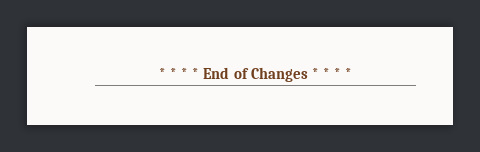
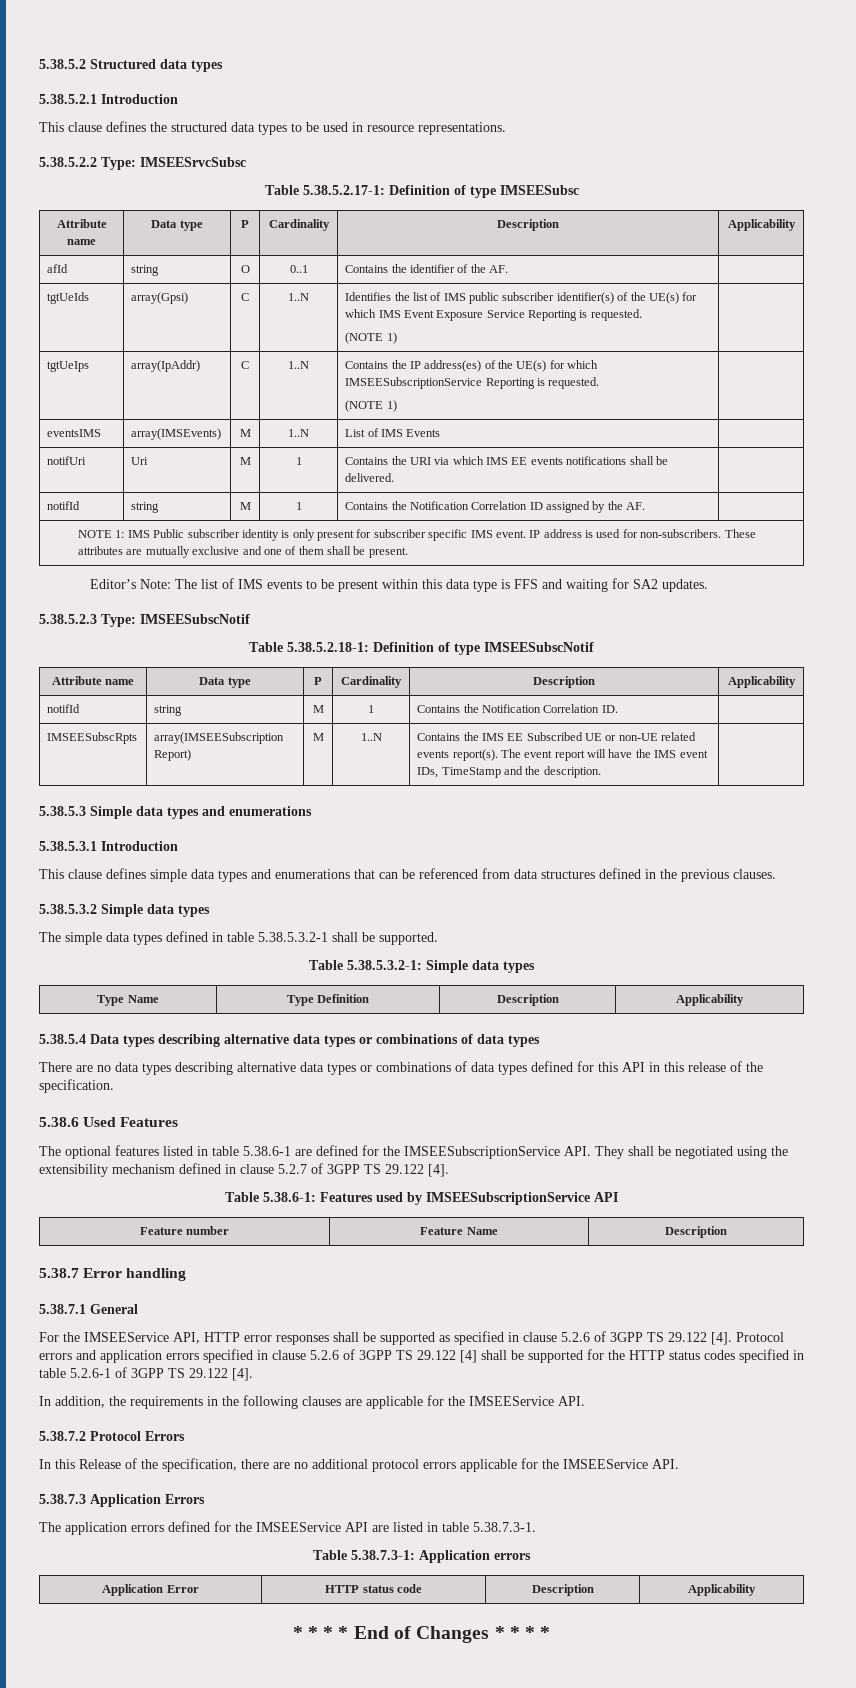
(159, 73) none -> [39,59,223,72] [39,94,178,104] [39,121,506,135] [39,157,246,170] [264,185,579,198] [56,219,107,228] [67,239,96,245] [151,220,203,231] [241,220,249,228] [268,219,330,231] [497,219,559,231] [727,219,796,231] [47,264,69,273] [131,265,160,276] [240,265,250,273] [289,265,308,273] [345,264,509,273] [47,292,90,304] [131,292,189,304] [241,293,249,301] [288,293,309,301] [345,292,698,304] [345,309,642,321] [345,332,397,344] [47,361,90,372] [131,360,201,372] [241,361,249,369] [288,361,309,369] [345,360,599,372] [345,377,600,389] [345,400,397,412] [47,429,102,437] [131,428,222,440] [239,429,251,437] [288,429,309,437] [345,428,441,437] [47,456,87,465] [131,457,149,465] [239,457,251,465] [295,457,302,465] [345,456,668,465] [345,473,395,482] [47,501,81,510] [131,502,160,513] [239,502,251,510] [295,502,302,510] [345,501,646,513] [78,529,756,541] [78,546,408,558] [90,578,709,592] [39,614,250,627] [249,642,594,655] [51,676,135,685] [199,677,251,688] [314,677,322,685] [341,676,402,688] [533,676,595,688] [727,676,796,688] [47,704,81,713] [154,705,183,716] [312,705,324,713] [368,705,374,713] [417,704,618,713] [47,732,138,744] [154,732,285,744] [154,749,192,761] [312,733,324,741] [360,733,382,741] [417,732,697,741] [417,749,708,761] [417,766,601,778] [39,806,312,819] [39,841,178,851] [39,868,776,882] [39,904,210,917] [39,931,438,945] [309,960,535,973] [97,995,159,1006] [286,994,370,1006] [496,994,559,1006] [676,994,744,1006] [39,1034,540,1047] [39,1061,763,1075] [39,1079,114,1093] [39,1117,179,1127] [39,1145,788,1159] [39,1163,449,1177] [225,1192,618,1205] [139,1226,230,1235] [420,1227,498,1235] [665,1226,727,1238] [39,1268,187,1281] [39,1304,138,1314] [39,1331,784,1345] [39,1349,804,1363] [39,1367,253,1381] [39,1395,585,1409] [39,1431,185,1441] [39,1458,679,1472] [39,1494,205,1507] [39,1521,536,1535] [313,1550,531,1563] [102,1584,199,1596] [325,1584,422,1593] [531,1584,594,1596] [688,1584,756,1596] 5.38.5.2 Structured data types // 5.38.5.2.1 Introduction // This clause defines the structured data types to be used in resource representations. // 5.38.5.2.2 Type: IMSEESrvcSubsc // Table 5.38.5.2.17-1: Definition of type IMSEESubsc // Attribute name | Data type | P | Cardinality | Description | Applicability // afId | string | O | 0..1 | Contains the identifier of the AF. | // tgtUeIds | array(Gpsi) | C | 1..N | Identifies the list of IMS public subscriber identifier(s) of the UE(s) for which IMS Event Exposure Service Reporting is requested. // (NOTE 1) | // tgtUeIps | array(IpAddr) | C | 1..N | Contains the IP address(es) of the UE(s) for which IMSEESubscriptionService Reporting is requested. // (NOTE 1) | // eventsIMS | array(IMSEvents) | M | 1..N | List of IMS Events | // notifUri | Uri | M | 1 | Contains the URI via which IMS EE events notifications shall be delivered. | // notifId | string | M | 1 | Contains the Notification Correlation ID assigned by the AF. | // NOTE 1: IMS Public subscriber identity is only present for subscriber specific IMS event. IP address is used for non-subscribers. These attributes are mutually exclusive and one of them shall be present. // Editor’s Note: The list of IMS events to be present within this data type is FFS and waiting for SA2 updates. // 5.38.5.2.3 Type: IMSEESubscNotif // Table 5.38.5.2.18-1: Definition of type IMSEESubscNotif // Attribute name | Data type | P | Cardinality | Description | Applicability // notifId | string | M | 1 | Contains the Notification Correlation ID. | // IMSEESubscRpts | array(IMSEESubscription Report) | M | 1..N | Contains the IMS EE Subscribed UE or non-UE related events report(s). The event report will have the IMS event IDs, TimeStamp and the description. | // 5.38.5.3 Simple data types and enumerations // 5.38.5.3.1 Introduction // This clause defines simple data types and enumerations that can be referenced from data structures defined in the previous clauses. // 5.38.5.3.2 Simple data types // The simple data types defined in table 5.38.5.3.2-1 shall be supported. // Table 5.38.5.3.2-1: Simple data types // Type Name | Type Definition | Description | Applicability // 5.38.5.4 Data types describing alternative data types or combinations of data types // There are no data types describing alternative data types or combinations of data types defined for this API in this release of the specification. // 5.38.6 Used Features // The optional features listed in table 5.38.6-1 are defined for the IMSEESubscriptionService API. They shall be negotiated using the extensibility mechanism defined in clause 5.2.7 of 3GPP TS 29.122 [4]. // Table 5.38.6-1: Features used by IMSEESubscriptionService API // Feature number | Feature Name | Description // 5.38.7 Error handling // 5.38.7.1 General // For the IMSEEService API, HTTP error responses shall be supported as specified in clause 5.2.6 of 3GPP TS 29.122 [4]. Protocol errors and application errors specified in clause 5.2.6 of 3GPP TS 29.122 [4] shall be supported for the HTTP status codes specified in table 5.2.6-1 of 3GPP TS 29.122 [4]. // In addition, the requirements in the following clauses are applicable for the IMSEEService API. // 5.38.7.2 Protocol Errors // In this Release of the specification, there are no additional protocol errors applicable for the IMSEEService API. // 5.38.7.3 Application Errors // The application errors defined for the IMSEEService API are listed in table 5.38.7.3-1. // Table 5.38.7.3-1: Application errors // Application Error | HTTP status code | Description | Applicability //

